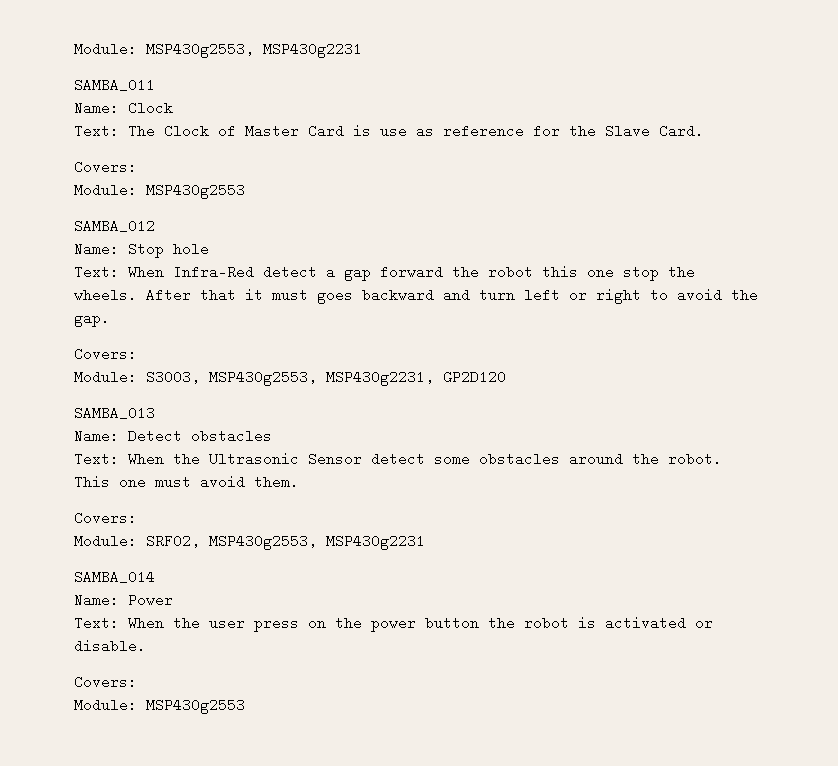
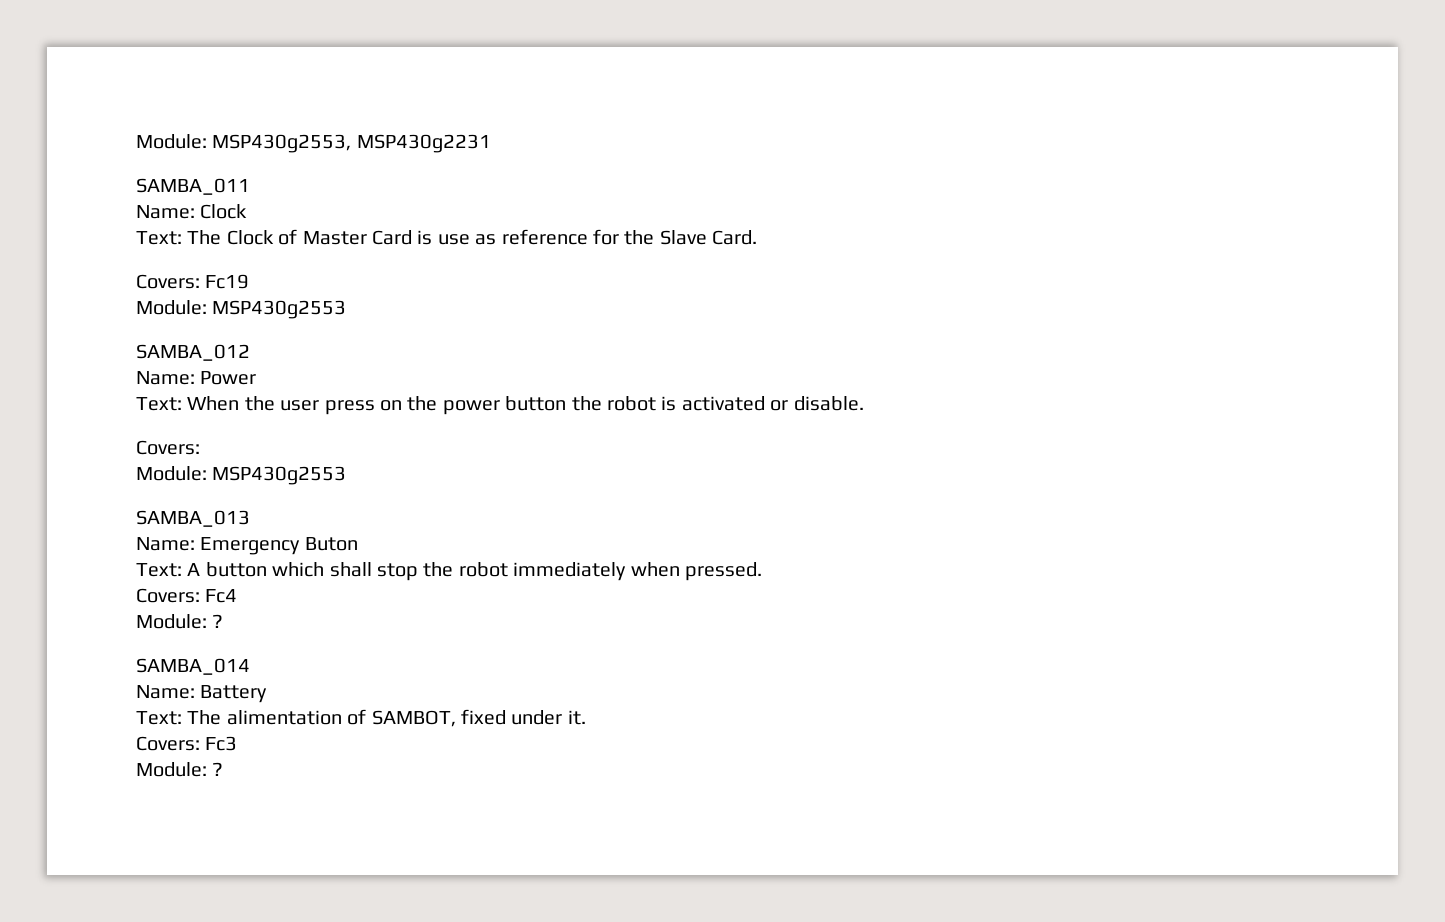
(137, 167) none -> [205,274,250,289] Fc19
[74,242,209,258] [74,265,695,281] [74,288,758,304] [74,311,110,327] [74,347,137,361] [74,370,506,386] [74,406,155,420] [74,429,272,443] [74,452,722,466] [74,475,299,489] [74,511,137,525] [74,534,425,550] [74,570,155,584] // Name: Stop hole // Text: When Infra-Red detect a gap forward the robot this one stop the wheels. After that it must goes backward and turn left or right to avoid the gap. // Covers: // Module: S3003, MSP430g2553, MSP430g2231, GP2D120 // SAMBA_013 // Name: Detect obstacles // Text: When the Ultrasonic Sensor detect some obstacles around the robot. This one must avoid them. // Covers: // Module: SRF02, MSP430g2553, MSP430g2231 // SAMBA_014 -> (250, 352) none
(245, 706) none -> [136,510,250,527] [136,537,358,555] [136,562,762,581] [136,588,238,603] [136,614,224,629] [136,658,250,675] [136,685,268,703] [136,709,586,727] [136,736,238,751] [136,762,224,777] // SAMBA_013 // Name: Emergency Buton // Text: A button which shall stop the robot immediately when pressed. // Covers: Fc4 // Module: ? // SAMBA_014 // Name: Battery // Text: The alimentation of SAMBOT, fixed under it. // Covers: Fc3 // Module: ?

